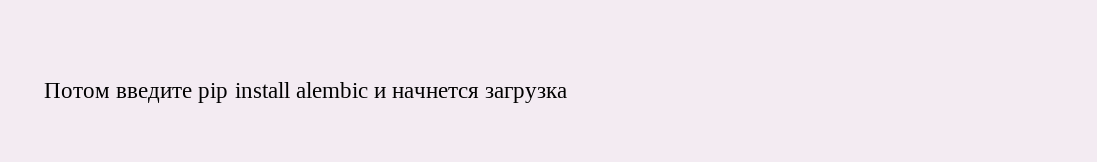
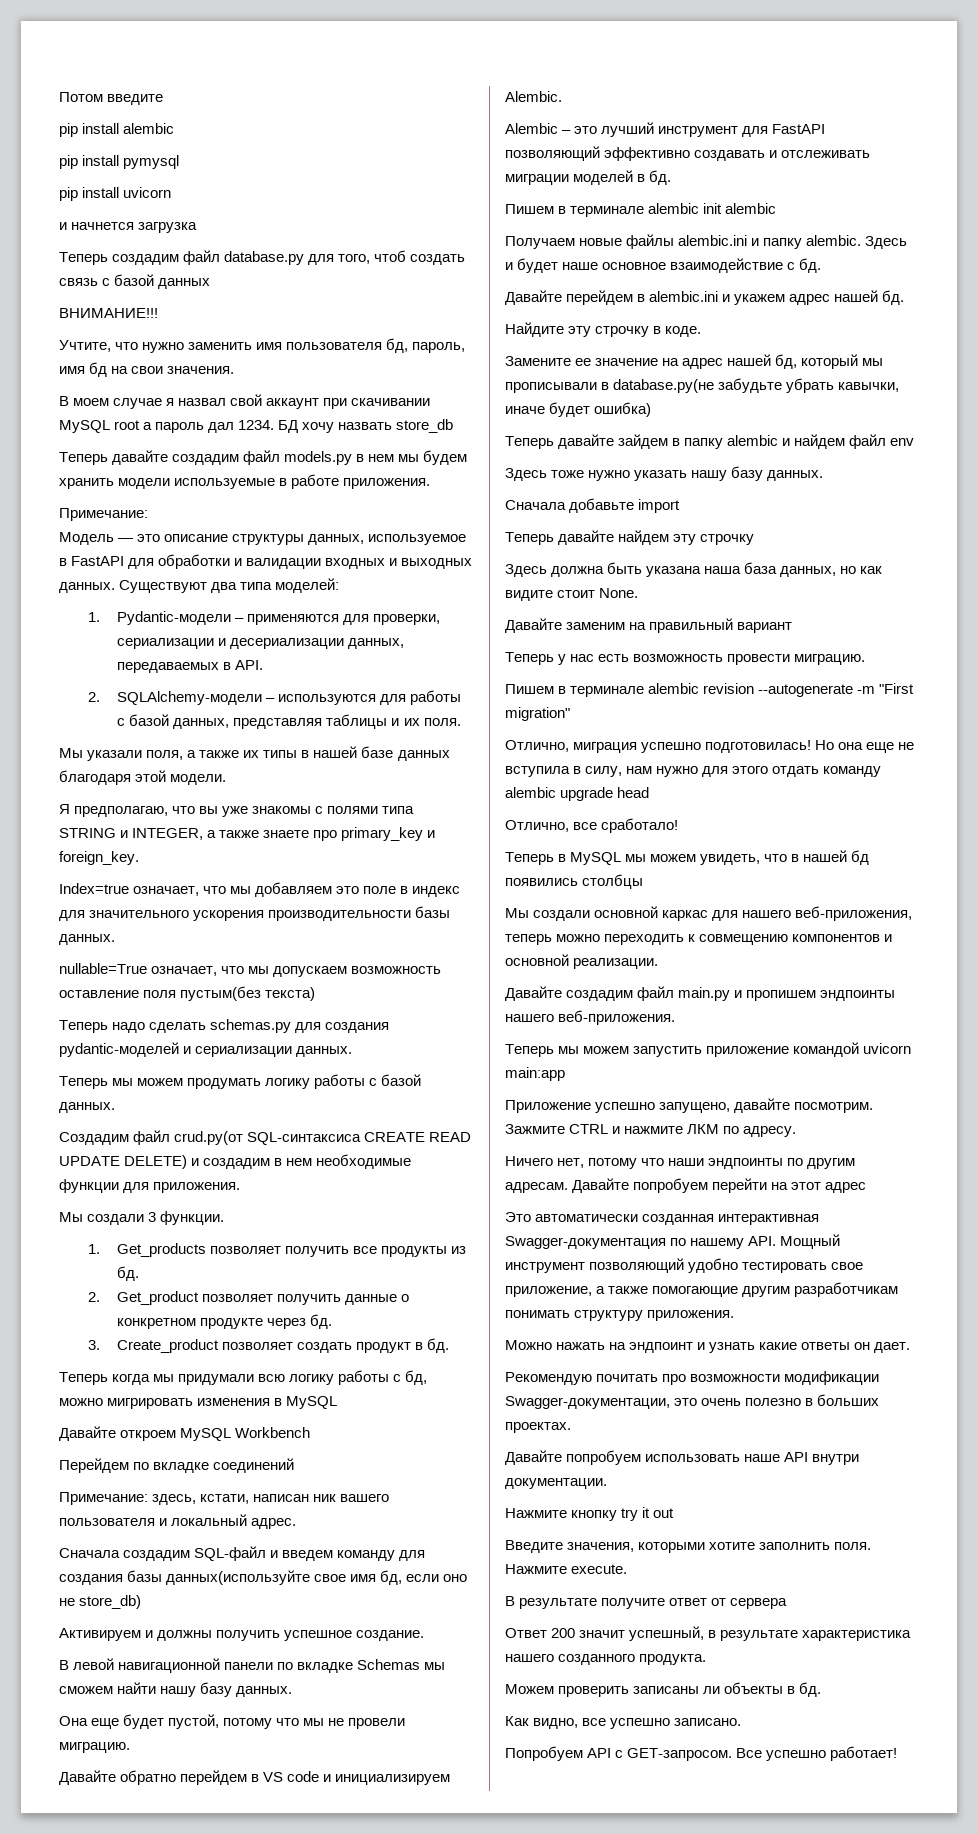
(193, 95) none -> (164, 99) //
[374,87,568,103] и начнется загрузка -> [59,155,180,169] [59,187,172,201] [59,222,198,233] [59,250,466,265] [59,274,211,289] [59,308,158,318] [59,338,466,353] [59,362,235,377] [59,394,431,409] [59,419,454,433] [59,450,468,465] [59,474,431,489] [59,508,148,521] [59,532,467,545] [59,554,473,569] [59,578,340,593] [88,611,441,625] [117,638,405,649] [117,660,264,673] [88,690,462,705] [117,714,461,729] [59,746,450,761] [59,770,227,785] [59,804,415,817] [59,827,436,841] [59,851,139,865] [59,882,461,897] [59,906,451,921] [59,934,115,945] [59,963,442,977] [59,986,316,1001] [59,1019,390,1033] [59,1042,353,1057] [59,1074,422,1089] [59,1102,115,1113] [59,1130,472,1145] [59,1154,412,1169] [59,1179,241,1193] [59,1211,225,1225] [88,1243,467,1257] [117,1266,140,1281] [88,1291,410,1305] [117,1314,333,1329] [88,1338,450,1353] [59,1370,428,1385] [59,1396,338,1409] [59,1426,311,1441] [59,1458,295,1473] [59,1492,390,1505] [59,1514,297,1529] [59,1546,426,1561] [59,1570,468,1585] [59,1595,142,1609] [59,1628,425,1641] [59,1658,446,1673] [59,1682,293,1697] [59,1714,406,1729] [59,1742,130,1753] [59,1770,451,1785] [505,91,562,102] [505,122,826,137] [505,146,871,161] [505,170,672,185] [505,203,777,217] [505,234,908,249] [505,258,822,273] [505,290,905,305] [505,322,702,337] [505,354,884,369] [505,378,900,393] [505,402,652,417] [505,434,915,449] [505,466,824,481] [505,498,681,513] [505,530,755,545] [505,562,883,577] [505,588,639,601] [505,618,793,633] [505,652,866,665] [505,683,915,697] [505,707,570,721] [505,740,915,753] [505,766,882,777] [505,787,650,801] [505,818,679,833] [505,850,870,865] [505,874,644,889] [505,906,913,921] [505,934,893,945] [505,954,659,969] [505,986,896,1001] [505,1010,676,1025] [505,1042,912,1057] [505,1067,565,1081] [505,1098,874,1113] [505,1124,797,1137] [505,1156,856,1169] [505,1178,867,1193] [505,1212,820,1225] [505,1234,841,1249] [505,1258,864,1273] [505,1282,899,1297] [505,1310,735,1321] [505,1340,911,1353] [505,1371,880,1385] [505,1394,880,1409] [505,1422,571,1433] [505,1450,860,1465] [505,1478,607,1489] [505,1507,675,1521] [505,1540,872,1553] [505,1564,628,1574] [505,1596,788,1609] [505,1626,912,1641] [505,1654,707,1665] [505,1682,822,1697] [505,1716,742,1729] [505,1746,898,1761] // pip install pymysql // pip install uvicorn // и начнется загрузка // Теперь создадим файл database.py для того, чтоб создать связь с базой данных // ВНИМАНИЕ!!! // Учтите, что нужно заменить имя пользователя бд, пароль, имя бд на свои значения. // В моем случае я назвал свой аккаунт при скачивании MySQL root а пароль дал 1234. БД хочу назвать store_db // Теперь давайте создадим файл models.py в нем мы будем хранить модели используемые в работе приложения. // Примечание: // Модель — это описание структуры данных, используемое в FastAPI для обработки и валидации входных и выходных данных. Существуют два типа моделей: // 1. Pydantic-модели – применяются для проверки, сериализации и десериализации данных, передаваемых в API. // 2. SQLAlchemy-модели – используются для работы с базой данных, представляя таблицы и их поля. // Мы указали поля, а также их типы в нашей базе данных благодаря этой модели. // Я предполагаю, что вы уже знакомы с полями типа STRING и INTEGER, а также знаете про primary_key и foreign_key. // Index=true означает, что мы добавляем это поле в индекс для значительного ускорения производительности базы данных. // nullable=True означает, что мы допускаем возможность оставление поля пустым(без текста) // Теперь надо сделать schemas.py для создания pydantic-моделей и сериализации данных. // Теперь мы можем продумать логику работы с базой данных. // Создадим файл crud.py(от SQL-синтаксиса CREATE READ UPDATE DELETE) и создадим в нем необходимые функции для приложения. // Мы создали 3 функции. // 1. Get_products позволяет получить все продукты из бд. // 2. Get_product позволяет получить данные о конкретном продукте через бд. // 3. Create_product позволяет создать продукт в бд. // Теперь когда мы придумали всю логику работы с бд, можно мигрировать изменения в MySQL // Давайте откроем MySQL Workbench // Перейдем по вкладке соединений // Примечание: здесь, кстати, написан ник вашего пользователя и локальный адрес. // Сначала создадим SQL-файл и введем команду для создания базы данных(используйте свое имя бд, если оно не store_db) // Активируем и должны получить успешное создание. // В левой навигационной панели по вкладке Schemas мы сможем найти нашу базу данных. // Она еще будет пустой, потому что мы не провели миграцию. // Давайте обратно перейдем в VS code и инициализируем Alembic. // Alembic – это лучший инструмент для FastAPI позволяющий эффективно создавать и отслеживать миграции моделей в бд. // Пишем в терминале alembic init alembic // Получаем новые файлы alembic.ini и папку alembic. Здесь и будет наше основное взаимодействие с бд. // Давайте перейдем в alembic.ini и укажем адрес нашей бд. // Найдите эту строчку в коде. // Замените ее значение на адрес нашей бд, который мы прописывали в database.py(не забудьте убрать кавычки, иначе будет ошибка) // Теперь давайте зайдем в папку alembic и найдем файл env // Здесь тоже нужно указать нашу базу данных. // Сначала добавьте import // Теперь давайте найдем эту строчку // Здесь должна быть указана наша база данных, но как видите стоит None. // Давайте заменим на правильный вариант // Теперь у нас есть возможность провести миграцию. // Пишем в терминале alembic revision --autogenerate -m "First migration" // Отлично, миграция успешно подготовилась! Но она еще не вступила в силу, нам нужно для этого отдать команду alembic upgrade head // Отлично, все сработало! // Теперь в MySQL мы можем увидеть, что в нашей бд появились столбцы // Мы создали основной каркас для нашего веб-приложения, теперь можно переходить к совмещению компонентов и основной реализации. // Давайте создадим файл main.py и пропишем эндпоинты нашего веб-приложения. // Теперь мы можем запустить приложение командой uvicorn main:app // Приложение успешно запущено, давайте посмотрим. Зажмите CTRL и нажмите ЛКМ по адресу. // Ничего нет, потому что наши эндпоинты по другим адресам. Давайте попробуем перейти на этот адрес // Это автоматически созданная интерактивная Swagger-документация по нашему API. Мощный инструмент позволяющий удобно тестировать свое приложение, а также помогающие другим разработчикам понимать структуру приложения. // Можно нажать на эндпоинт и узнать какие ответы он дает. // Рекомендую почитать про возможности модификации Swagger-документации, это очень полезно в больших проектах. // Давайте попробуем использовать наше API внутри документации. // Нажмите кнопку try it out // Введите значения, которыми хотите заполнить поля. Нажмите execute. // В результате получите ответ от сервера // Ответ 200 значит успешный, в результате характеристика нашего созданного продукта. // Можем проверить записаны ли объекты в бд. // Как видно, все успешно записано. // Попробуем API с GET-запросом. Все успешно работает!

